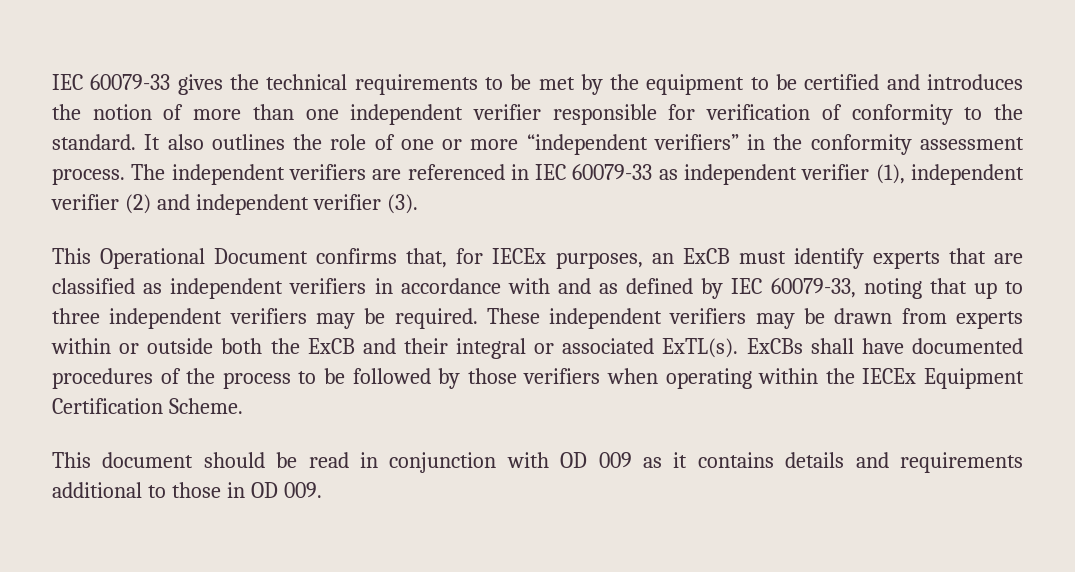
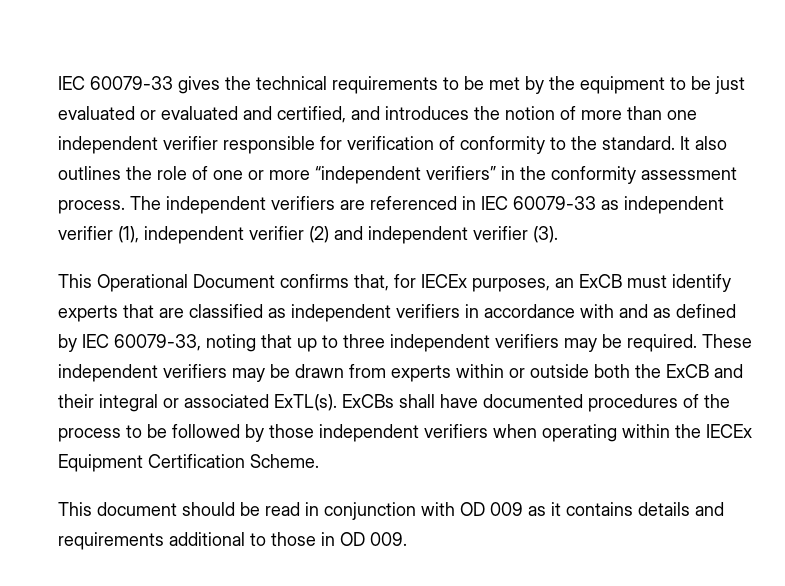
[804,74,880,90] certified -> [715,76,745,94] [58,106,346,123] just evaluated or evaluated and certified,
(517, 376) none -> [319,424,419,442] independent

